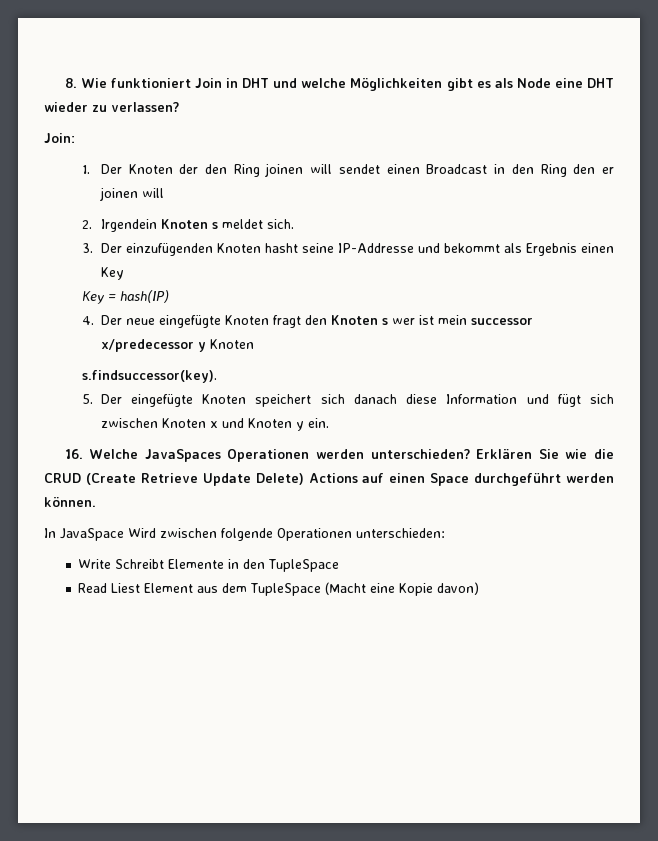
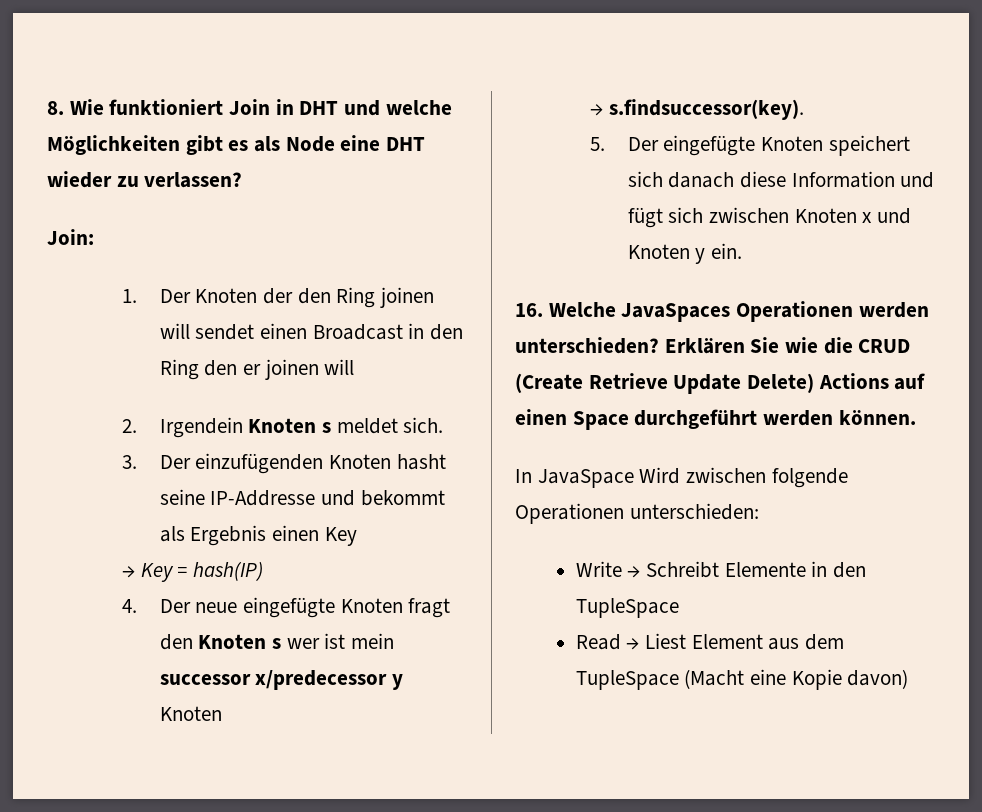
(124, 273) none -> [122,566,136,578] →
(254, 344) none -> [590,104,604,116] →
(112, 564) none -> [627,566,641,578] →
(108, 588) none -> [626,638,640,650] →

